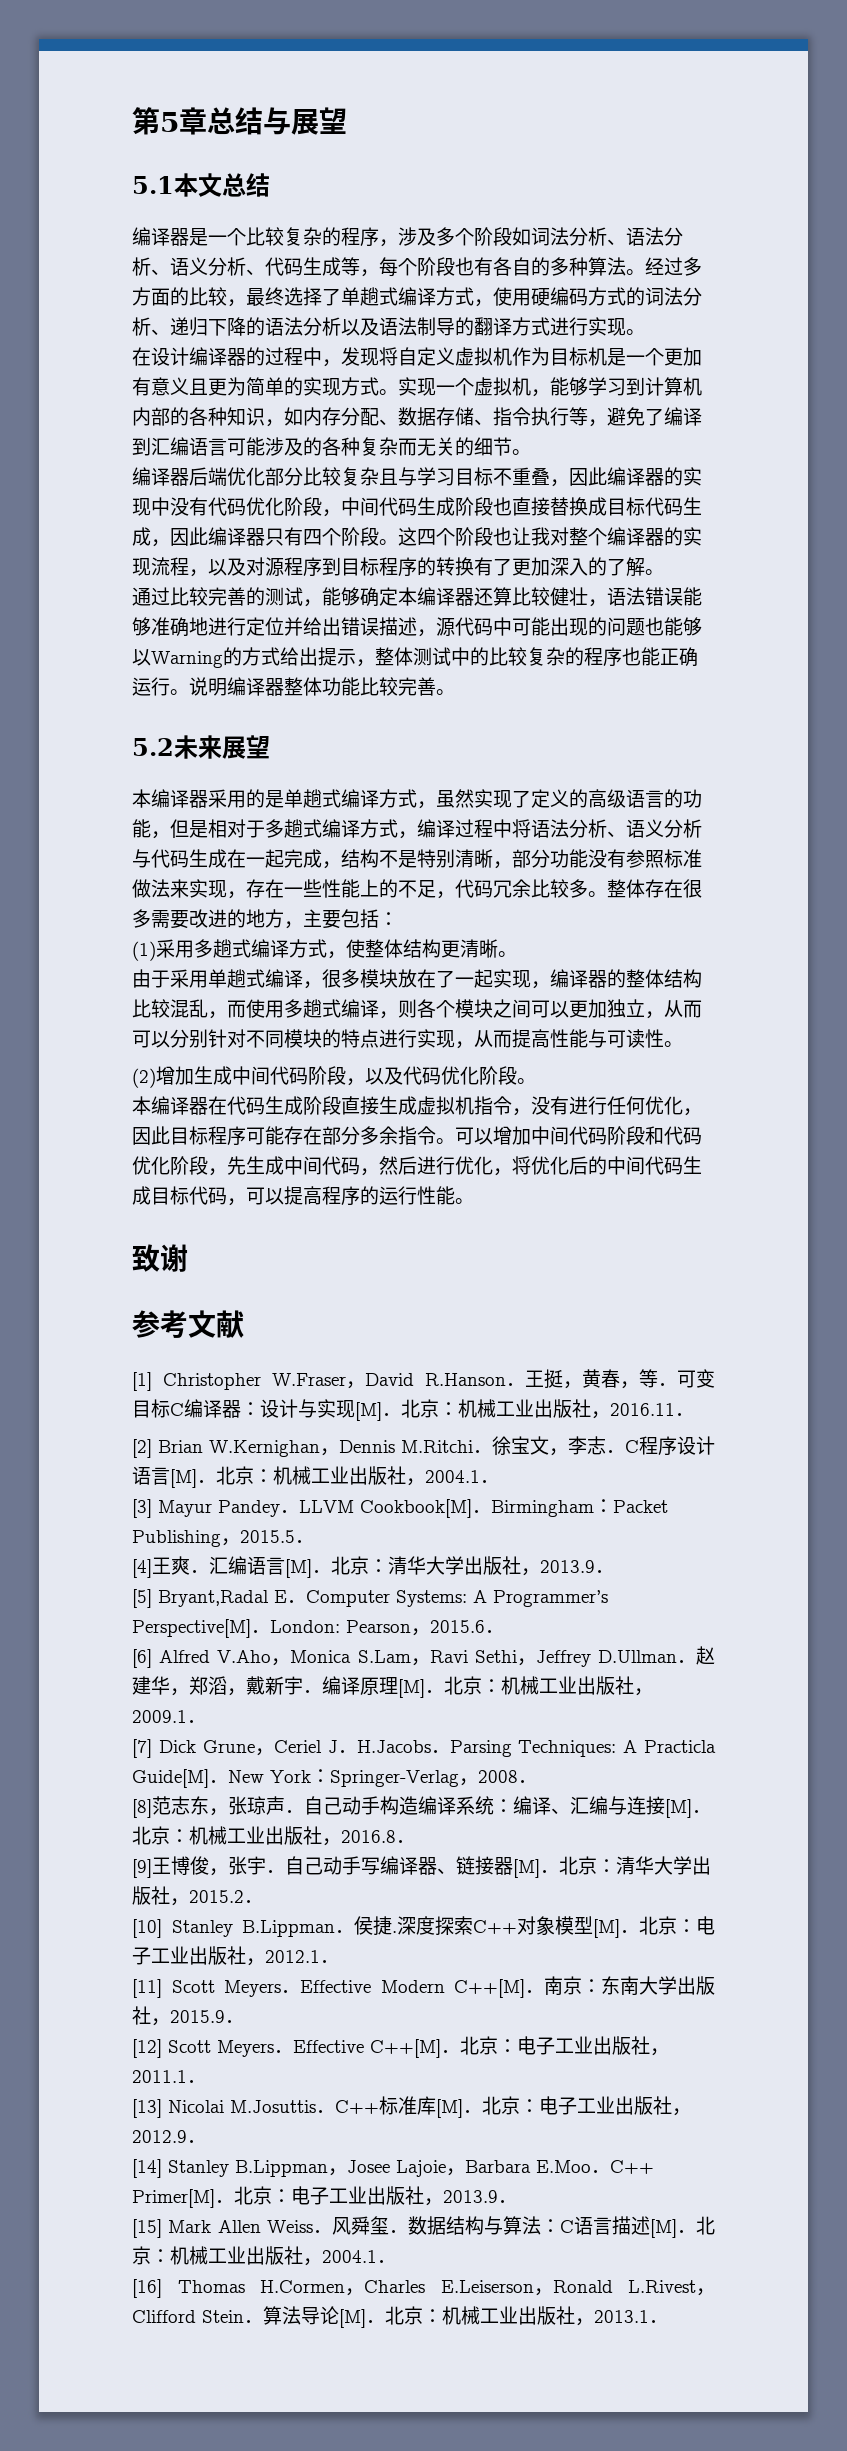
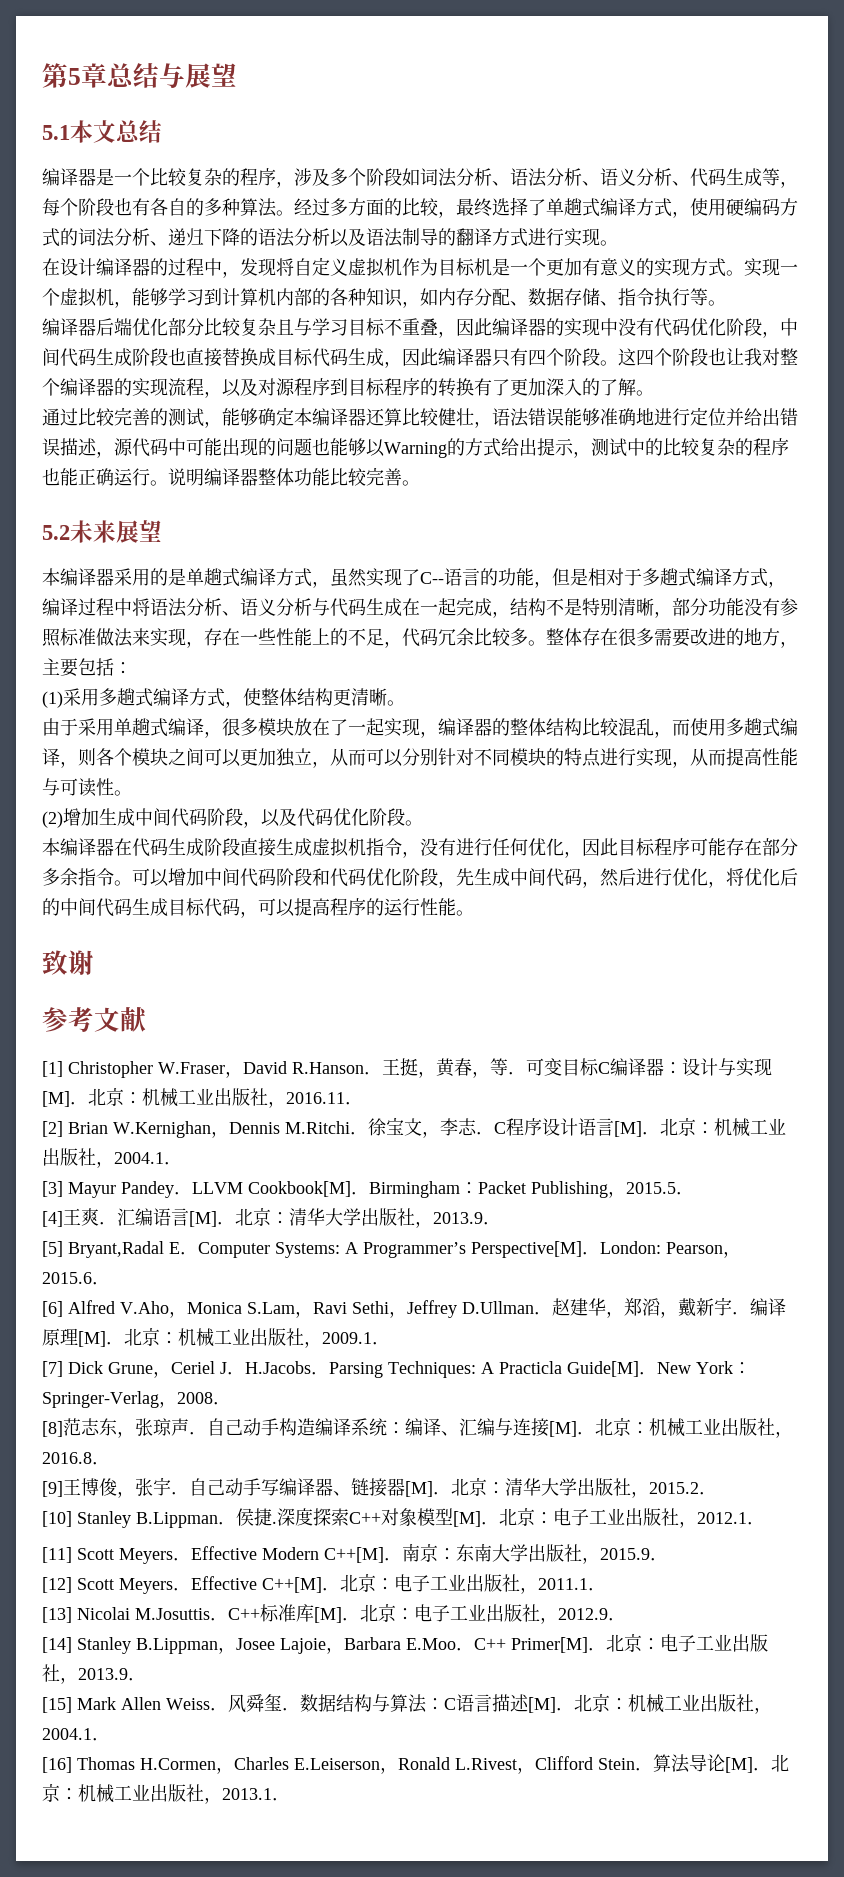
[189,377,284,396] 且更为简单 -> (636, 267) none
[588,407,702,427] [132,437,512,456] ，避免了编译到汇编语言可能涉及的各种复杂而无关的细节 -> (708, 297) none
[375,647,413,666] 整体 -> (591, 454) none
[531,789,626,808] 定义的高级 -> [420,572,444,584] C--

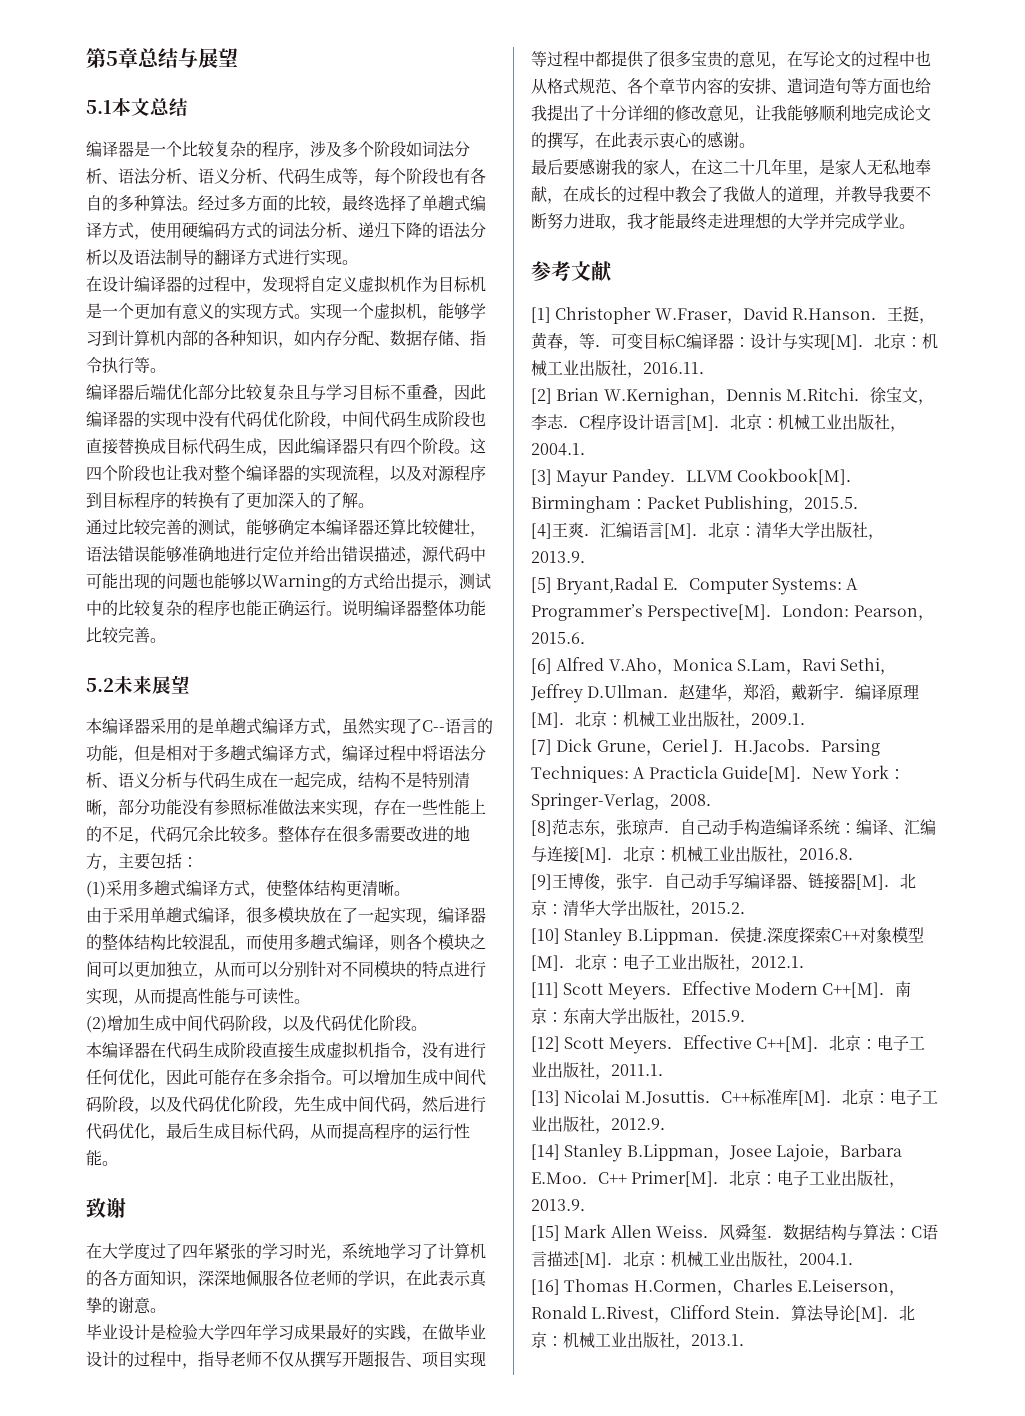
[618,838,690,856] 目标程序 -> (198, 1077) none
[762,838,798,856] 部分 -> (262, 1077) none
[204,868,330,887] 中间代码阶段和 -> [406,1069,486,1086] [86,1096,182,1114] 生成中间代码阶段，以及
[672,868,798,888] [42,898,132,917] 优化，将优化后的中间代码 -> [86,1123,198,1141] 代码优化，最后
[258,898,295,917] 可以 -> [310,1123,342,1139] 从而
(94, 962) none -> [86,1242,486,1261] [86,1269,487,1288] [86,1297,166,1314] [86,1323,486,1342] [86,1350,486,1369] [531,50,931,69] [531,77,931,95] [531,104,931,123] [531,131,755,150] [531,158,931,177] [531,186,931,204] [531,212,915,231] // 在大学度过了四年紧张的学习时光，系统地学习了计算机的各方面知识，深深地佩服各位老师的学识，在此表示真挚的谢意。 // 毕业设计是检验大学四年学习成果最好的实践，在做毕业设计的过程中，指导老师不仅从撰写开题报告、项目实现等过程中都提供了很多宝贵的意见，在写论文的过程中也从格式规范、各个章节内容的安排、遣词造句等方面也给我提出了十分详细的修改意见，让我能够顺利地完成论文的撰写，在此表示衷心的感谢。 // 最后要感谢我的家人，在这二十几年里，是家人无私地奉献，在成长的过程中教会了我做人的道理，并教导我要不断努力进取，我才能最终走进理想的大学并完成学业。

